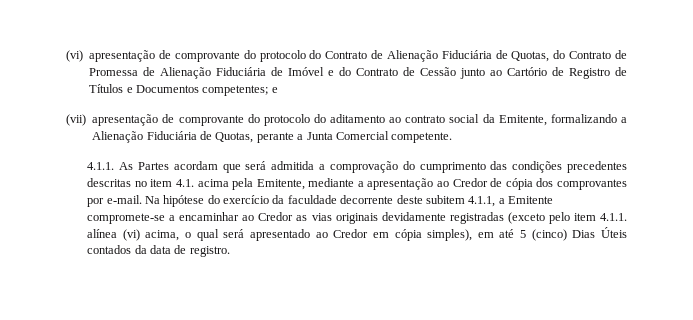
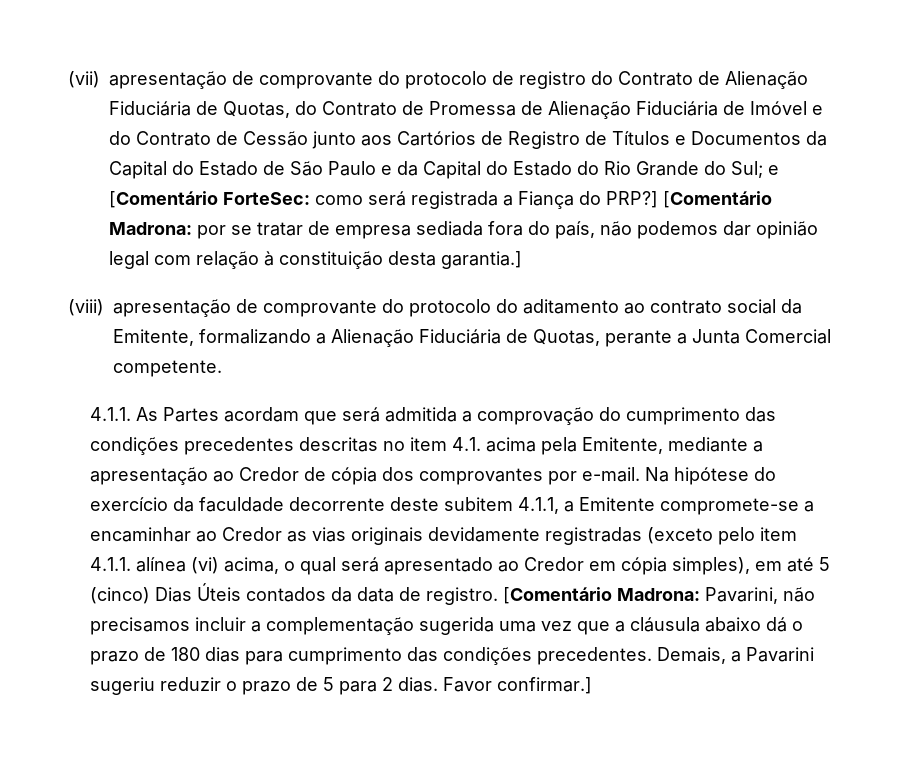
[66,50,306,62] (vi) apresentação de comprovante do protocolo -> [68,71,586,89] (vii) apresentação de comprovante do protocolo de registro
[490,67,548,76] ao Cartório -> [361,131,476,146] aos Cartórios
[202,85,278,96] [66,114,86,126] competentes; e // (vii) -> [806,131,827,146] [109,161,779,179] [109,191,772,209] [109,221,818,239] [109,251,522,269] [68,299,104,316] da Capital do Estado de São Paulo e da Capital do Estado do Rio Grande do Sul; e [Comentário ForteSec: como será registrada a Fiança do PRP?] [Comentário Madrona: por se tratar de empresa sediada fora do país, não podemos dar opinião legal com relação à constituição desta garantia.] // (viii)
(230, 251) none -> [503,587,816,604] [90,617,804,635] [90,647,815,665] [90,677,593,695] [Comentário Madrona: Pavarini, não precisamos incluir a complementação sugerida uma vez que a cláusula abaixo dá o prazo de 180 dias para cumprimento das condições precedentes. Demais, a Pavarini sugeriu reduzir o prazo de 5 para 2 dias. Favor confirmar.]

